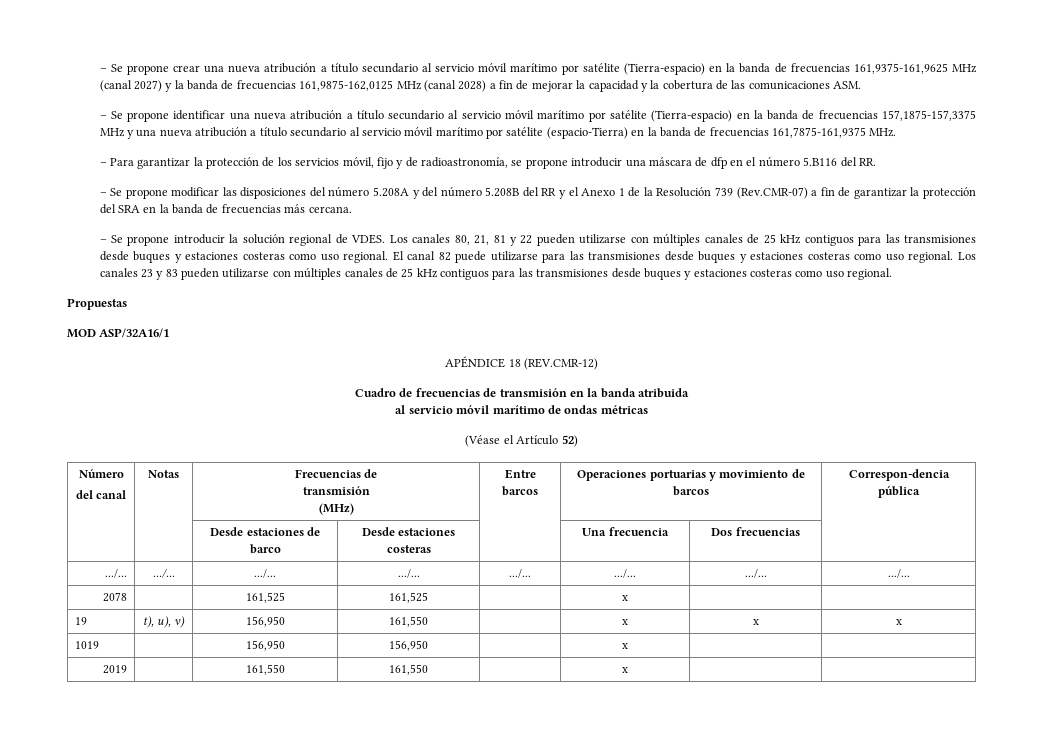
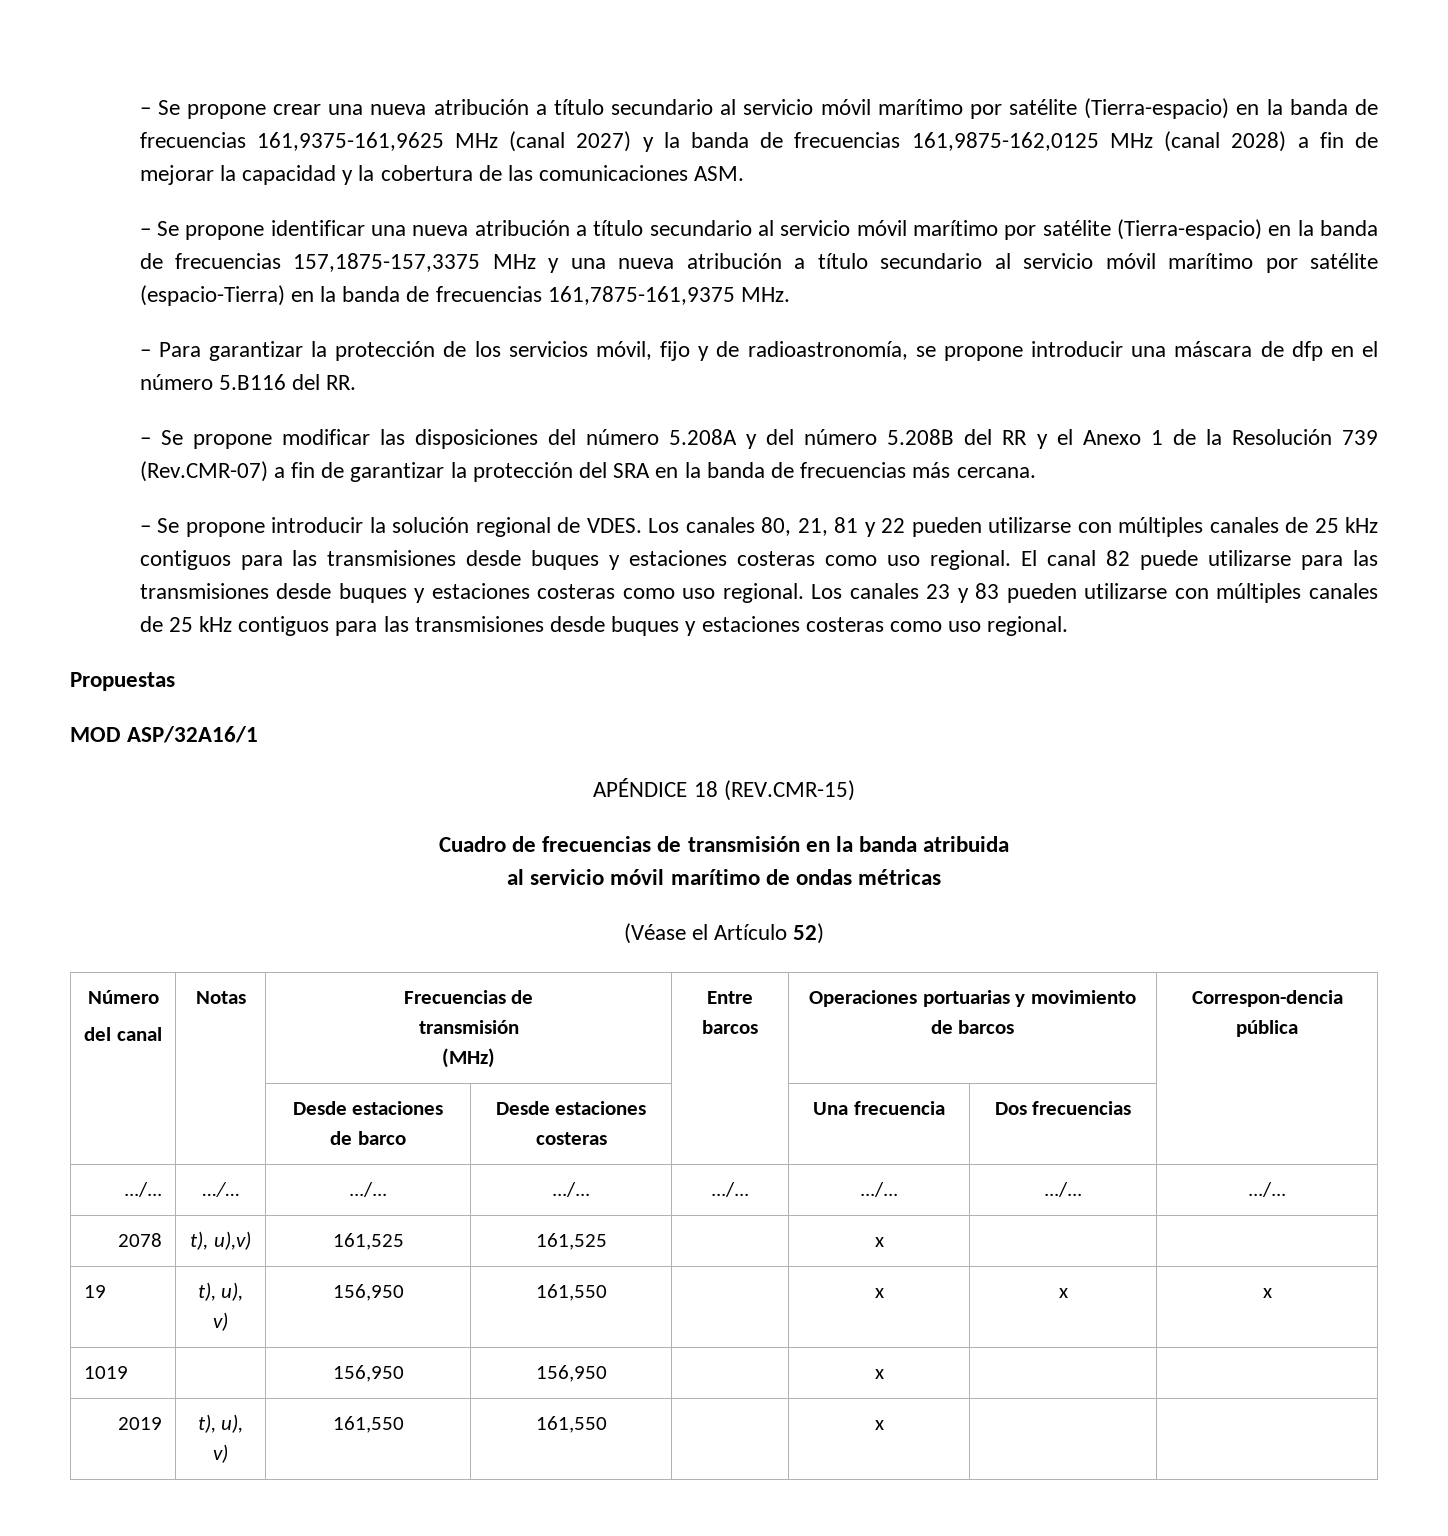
[523,358,598,370] (REV.CMR-12) -> [723,780,855,801] (REV.CMR-15)
(127, 597) none -> [190,1231,251,1250] t), u),v)
(127, 669) none -> [197,1414,244,1433] [213,1444,228,1463] t), u), v)

